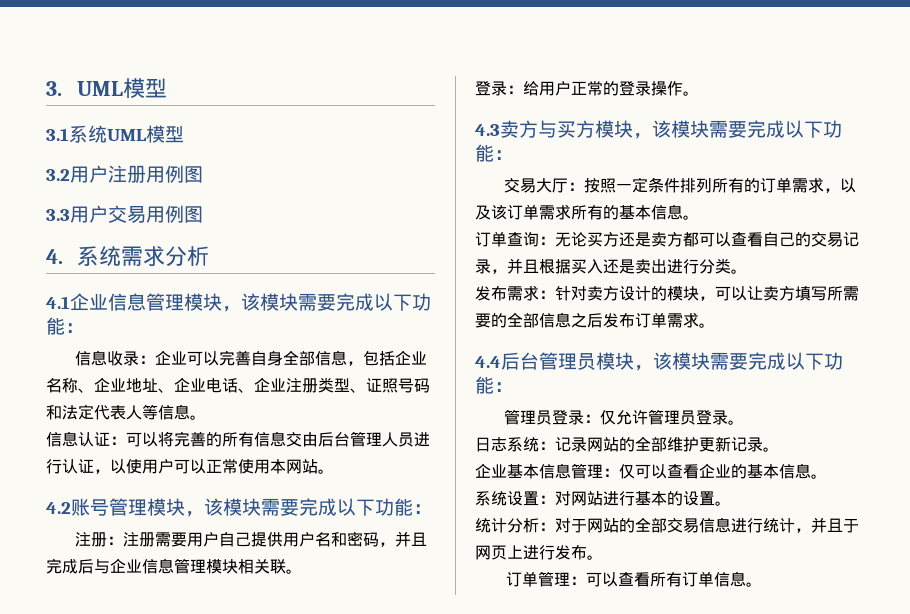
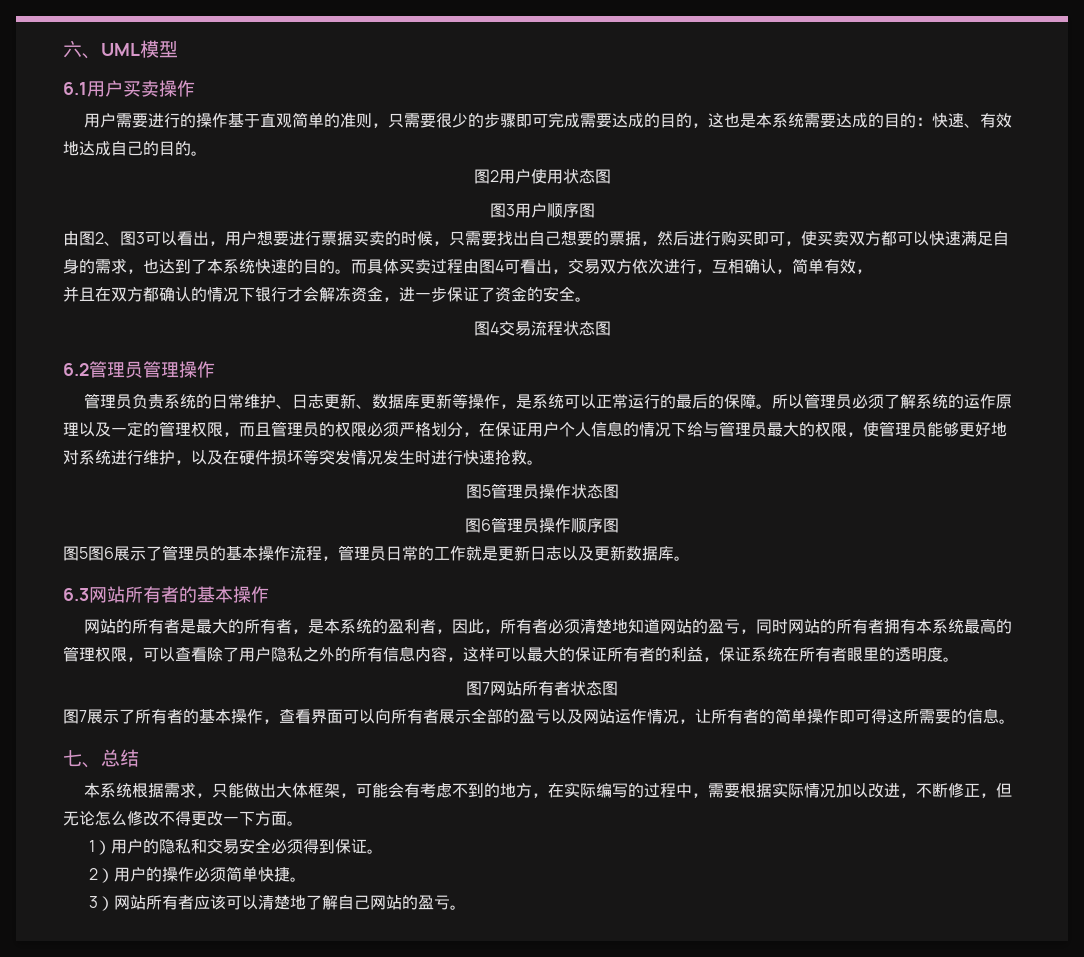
[46,78,168,98] [46,125,184,143] [46,165,203,183] [46,205,203,223] [46,246,210,267] [46,293,431,312] [46,317,84,335] [74,350,427,366] [46,377,430,393] [46,404,206,420] [46,431,430,447] [46,459,334,474] [46,498,432,517] [74,531,427,547] [46,558,302,574] [475,80,699,96] [475,120,842,139] [475,144,513,162] [503,177,856,193] [475,204,699,220] [475,231,859,247] [475,258,747,274] [475,285,859,301] [475,312,715,328] [475,352,843,371] [475,376,513,394] [503,409,744,425] [475,436,779,452] [475,463,827,479] [475,491,731,506] [475,517,859,533] [475,544,603,560] [506,571,747,587] 3. UML模型 // 3.1系统UML模型 // 3.2用户注册用例图 // 3.3用户交易用例图 // 4.系统需求分析 // 4.1企业信息管理模块，该模块需要完成以下功能： // 信息收录：企业可以完善自身全部信息，包括企业名称、企业地址、企业电话、企业注册类型、证照号码和法定代表人等信息。 // 信息认证：可以将完善的所有信息交由后台管理人员进行认证，以使用户可以正常使用本网站。 // 4.2账号管理模块，该模块需要完成以下功能： // 注册：注册需要用户自己提供用户名和密码，并且完成后与企业信息管理模块相关联。 // 登录：给用户正常的登录操作。 // 4.3卖方与买方模块，该模块需要完成以下功能： // 交易大厅：按照一定条件排列所有的订单需求，以及该订单需求所有的基本信息。 // 订单查询：无论买方还是卖方都可以查看自己的交易记录，并且根据买入还是卖出进行分类。 // 发布需求：针对卖方设计的模块，可以让卖方填写所需要的全部信息之后发布订单需求。 // 4.4后台管理员模块，该模块需要完成以下功能： // 管理员登录：仅允许管理员登录。 // 日志系统：记录网站的全部维护更新记录。 // 企业基本信息管理：仅可以查看企业的基本信息。 // 系统设置：对网站进行基本的设置。 // 统计分析：对于网站的全部交易信息进行统计，并且于网页上进行发布。 // 订单管理：可以查看所有订单信息 -> [63,40,178,59] [63,80,195,97] [83,112,1012,128] [63,141,207,156] [473,169,611,184] [489,203,595,218] [63,230,1009,246] [63,258,872,274] [63,286,591,302] [473,321,611,336] [63,361,215,378] [83,393,1012,409] [63,421,1007,437] [63,449,543,465] [465,483,619,499] [465,517,619,533] [63,545,690,561] [63,586,269,603] [83,618,1012,634] [63,646,959,662] [466,681,618,696] [63,708,1015,724] [63,749,139,768] [83,782,1012,798] [63,810,303,826] [89,838,384,855] [89,866,307,883] [89,895,451,911] 六、UML模型 // 6.1用户买卖操作 // 用户需要进行的操作基于直观简单的准则，只需要很少的步骤即可完成需要达成的目的，这也是本系统需要达成的目的：快速、有效地达成自己的目的。 // 图2用户使用状态图 // 图3用户顺序图 // 由图2、图3可以看出，用户想要进行票据买卖的时候，只需要找出自己想要的票据，然后进行购买即可，使买卖双方都可以快速满足自身的需求，也达到了本系统快速的目的。而具体买卖过程由图4可看出，交易双方依次进行，互相确认，简单有效， // 并且在双方都确认的情况下银行才会解冻资金，进一步保证了资金的安全。 // 图4交易流程状态图 // 6.2管理员管理操作 // 管理员负责系统的日常维护、日志更新、数据库更新等操作，是系统可以正常运行的最后的保障。所以管理员必须了解系统的运作原理以及一定的管理权限，而且管理员的权限必须严格划分，在保证用户个人信息的情况下给与管理员最大的权限，使管理员能够更好地对系统进行维护，以及在硬件损坏等突发情况发生时进行快速抢救。 // 图5管理员操作状态图 // 图6管理员操作顺序图 // 图5图6展示了管理员的基本操作流程，管理员日常的工作就是更新日志以及更新数据库。 // 6.3网站所有者的基本操作 // 网站的所有者是最大的所有者，是本系统的盈利者，因此，所有者必须清楚地知道网站的盈亏，同时网站的所有者拥有本系统最高的管理权限，可以查看除了用户隐私之外的所有信息内容，这样可以最大的保证所有者的利益，保证系统在所有者眼里的透明度。 // 图7网站所有者状态图 // 图7展示了所有者的基本操作，查看界面可以向所有者展示全部的盈亏以及网站运作情况，让所有者的简单操作即可得这所需要的信息。 // 七、总结 // 本系统根据需求，只能做出大体框架，可能会有考虑不到的地方，在实际编写的过程中，需要根据实际情况加以改进，不断修正，但无论怎么修改不得更改一下方面。 // 1）用户的隐私和交易安全必须得到保证。 // 2）用户的操作必须简单快捷。 // 3）网站所有者应该可以清楚地了解自己网站的盈亏

